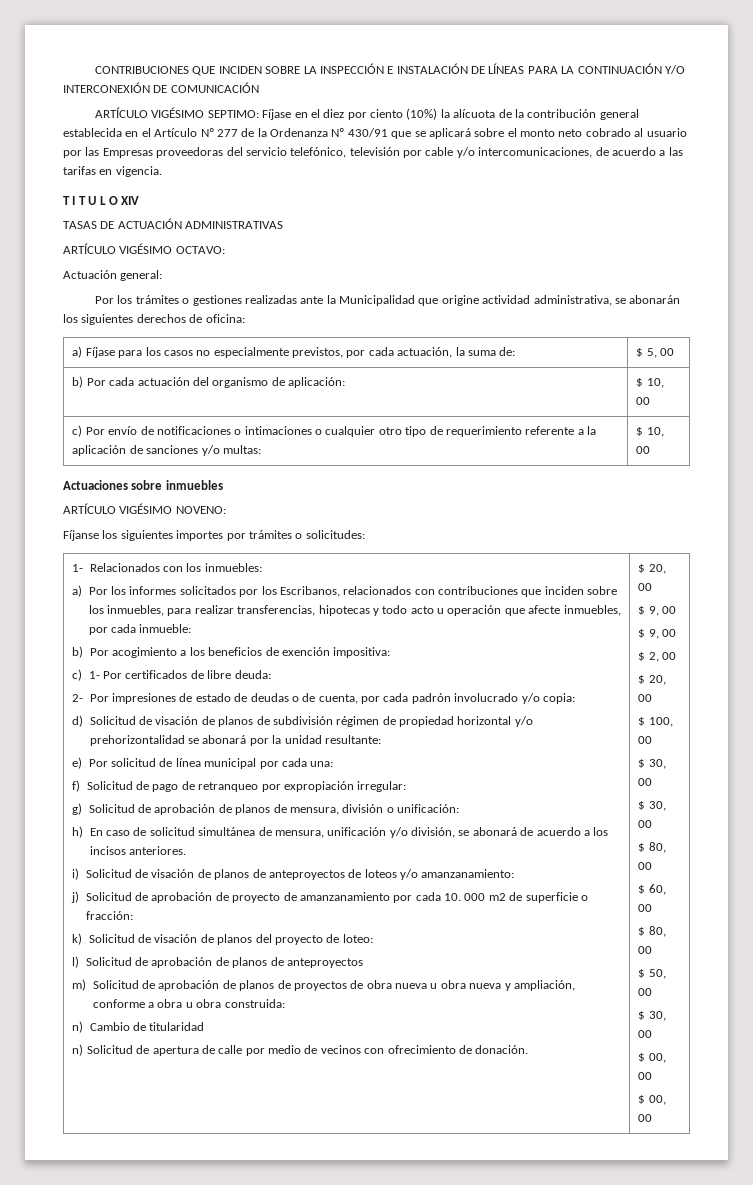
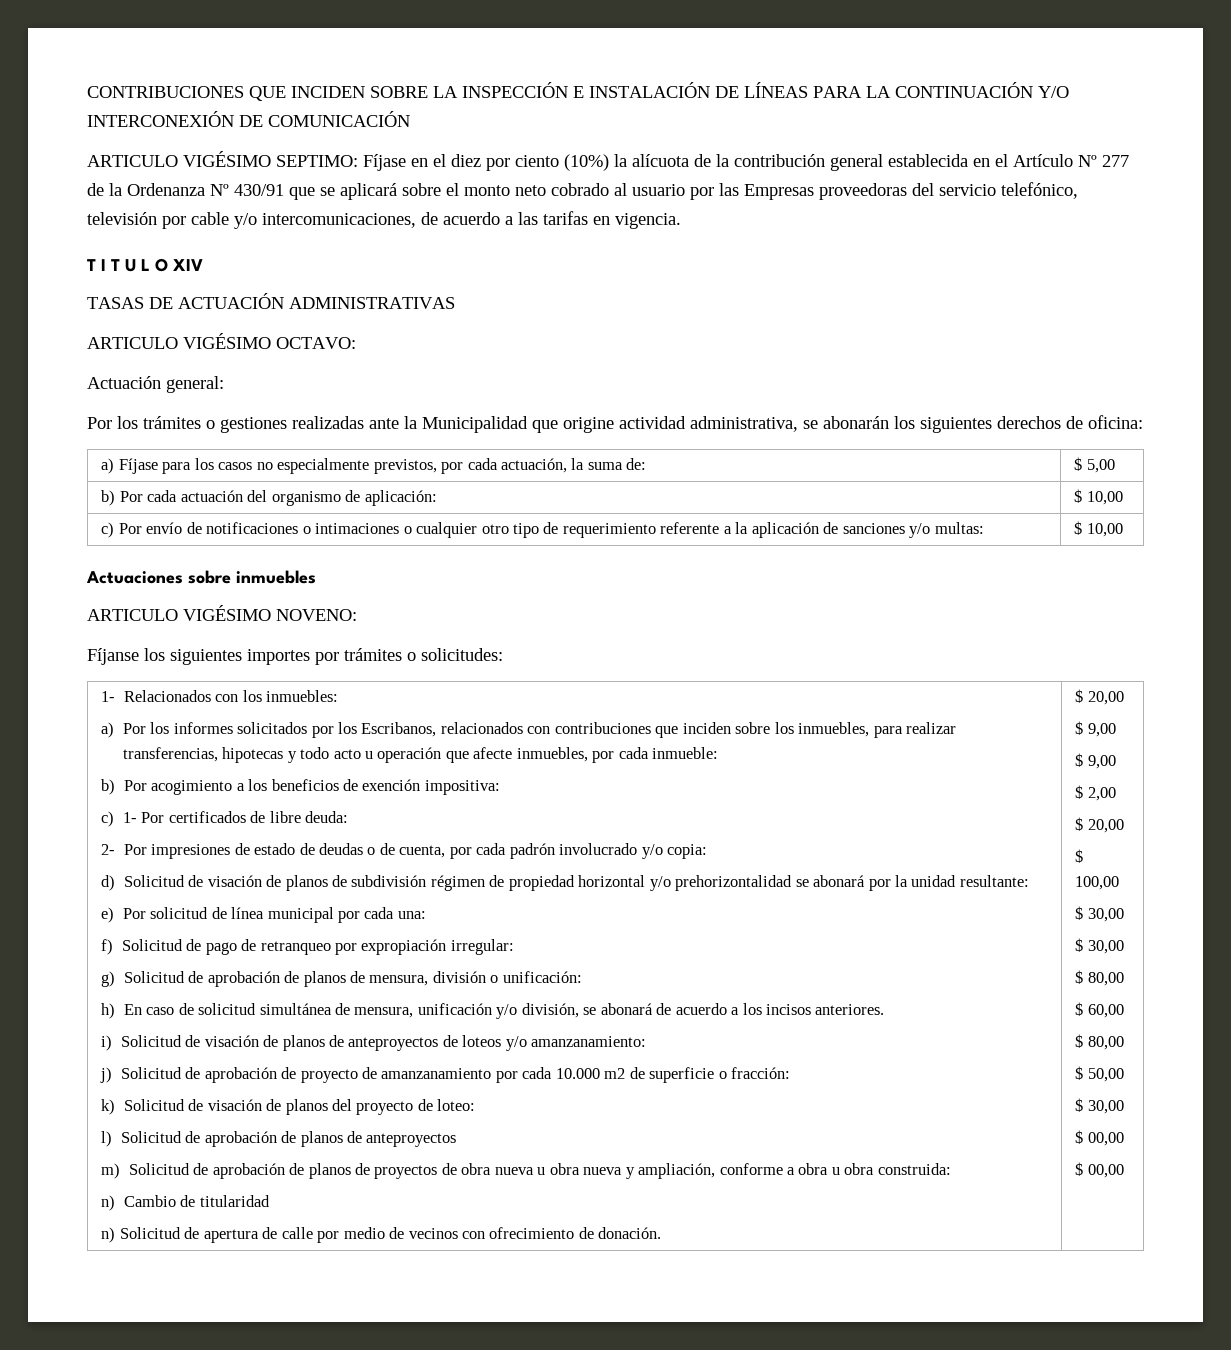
[95,107,149,118] ARTÍCULO -> [87,155,178,167] ARTICULO
[63,243,116,254] ARTÍCULO -> [87,337,178,349] ARTICULO
[646,348,675,358] 5, 00 -> [1086,459,1115,473] 5,00
[646,378,664,388] [636,397,651,405] 10, 00 -> [1086,491,1123,505] 10,00
[646,427,664,437] [636,446,651,454] 10, 00 -> [1086,523,1123,537] 10,00
[63,503,116,514] ARTÍCULO -> [87,609,178,621] ARTICULO
[444,893,486,901] 10. 000 -> [555,1068,600,1079] 10.000
[648,564,666,574] [638,583,653,591] [638,606,677,616] [638,629,677,639] [638,652,677,662] [638,675,666,685] [638,694,653,702] [638,717,673,727] [638,736,653,744] [638,759,666,769] [638,778,653,786] [638,801,666,811] [638,820,653,828] [638,842,666,853] [638,862,653,870] [638,884,666,895] [638,904,653,912] [638,926,666,937] [638,946,653,954] [638,969,666,979] [638,988,653,996] [638,1011,666,1021] [638,1030,653,1038] [638,1053,666,1063] [638,1072,653,1080] [638,1095,666,1105] [638,1114,653,1122] 20, 00 // $ 9, 00 // $ 9, 00 // $ 2, 00 // $ 20, 00 // $ 100, 00 // $ 30, 00 // $ 30, 00 // $ 80, 00 // $ 60, 00 // $ 80, 00 // $ 50, 00 // $ 30, 00 // $ 00, 00 // $ 00, 00 -> [1087,691,1124,705] [1075,721,1116,737] [1075,753,1116,769] [1075,785,1116,801] [1075,817,1124,833] [1075,849,1084,863] [1075,876,1120,890] [1075,906,1124,922] [1075,938,1124,954] [1075,970,1124,986] [1075,1002,1124,1018] [1075,1034,1124,1050] [1075,1066,1124,1082] [1075,1098,1124,1114] [1075,1130,1124,1146] [1075,1162,1124,1178] 20,00 // $ 9,00 // $ 9,00 // $ 2,00 // $ 20,00 // $ 100,00 // $ 30,00 // $ 30,00 // $ 80,00 // $ 60,00 // $ 80,00 // $ 50,00 // $ 30,00 // $ 00,00 // $ 00,00

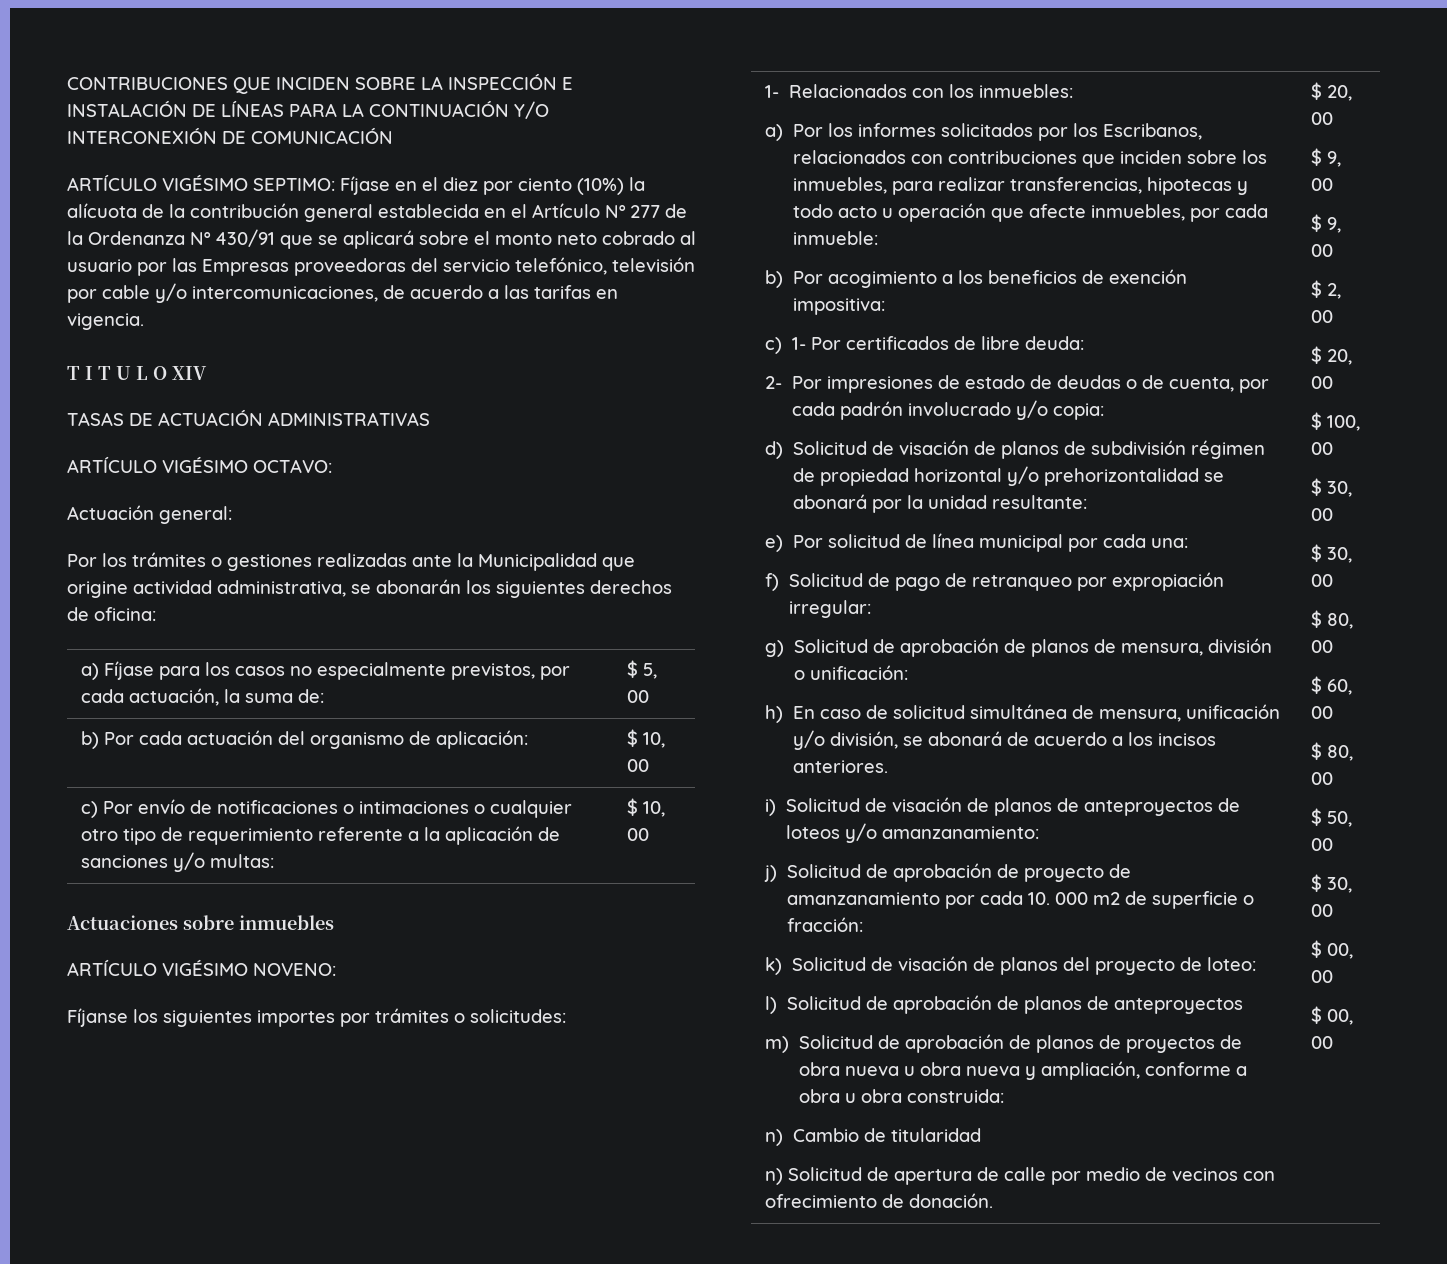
[87,155,178,167] ARTICULO -> [67,174,157,191] ARTÍCULO
[87,337,178,349] ARTICULO -> [67,456,157,473] ARTÍCULO
[1086,459,1115,473] 5,00 -> [643,663,658,679] [627,690,650,703] 5, 00
[1086,491,1123,505] 10,00 -> [643,732,666,748] [627,759,650,772] 10, 00
[1086,523,1123,537] 10,00 -> [643,801,666,817] [627,828,650,841] 10, 00
[87,609,178,621] ARTICULO -> [67,959,157,976] ARTÍCULO
[555,1068,600,1079] 10.000 -> [1027,892,1088,905] 10. 000
[1087,691,1124,705] [1075,721,1116,737] [1075,753,1116,769] [1075,785,1116,801] [1075,817,1124,833] [1075,849,1084,863] [1075,876,1120,890] [1075,906,1124,922] [1075,938,1124,954] [1075,970,1124,986] [1075,1002,1124,1018] [1075,1034,1124,1050] [1075,1066,1124,1082] [1075,1098,1124,1114] [1075,1130,1124,1146] [1075,1162,1124,1178] 20,00 // $ 9,00 // $ 9,00 // $ 2,00 // $ 20,00 // $ 100,00 // $ 30,00 // $ 30,00 // $ 80,00 // $ 60,00 // $ 80,00 // $ 50,00 // $ 30,00 // $ 00,00 // $ 00,00 -> [1327,85,1353,101] [1311,112,1334,125] [1311,148,1342,167] [1311,178,1334,191] [1311,214,1342,233] [1311,244,1334,257] [1311,280,1342,299] [1311,310,1334,323] [1311,346,1353,365] [1311,376,1334,389] [1311,412,1361,431] [1311,442,1334,455] [1311,478,1353,497] [1311,508,1334,521] [1311,544,1353,563] [1311,574,1334,587] [1311,610,1354,629] [1311,640,1334,653] [1311,676,1353,695] [1311,706,1334,719] [1311,742,1354,761] [1311,772,1334,785] [1311,808,1353,827] [1311,838,1334,851] [1311,874,1353,893] [1311,904,1334,917] [1311,940,1354,959] [1311,970,1334,983] [1311,1006,1354,1025] [1311,1036,1334,1049] 20, 00 // $ 9, 00 // $ 9, 00 // $ 2, 00 // $ 20, 00 // $ 100, 00 // $ 30, 00 // $ 30, 00 // $ 80, 00 // $ 60, 00 // $ 80, 00 // $ 50, 00 // $ 30, 00 // $ 00, 00 // $ 00, 00

